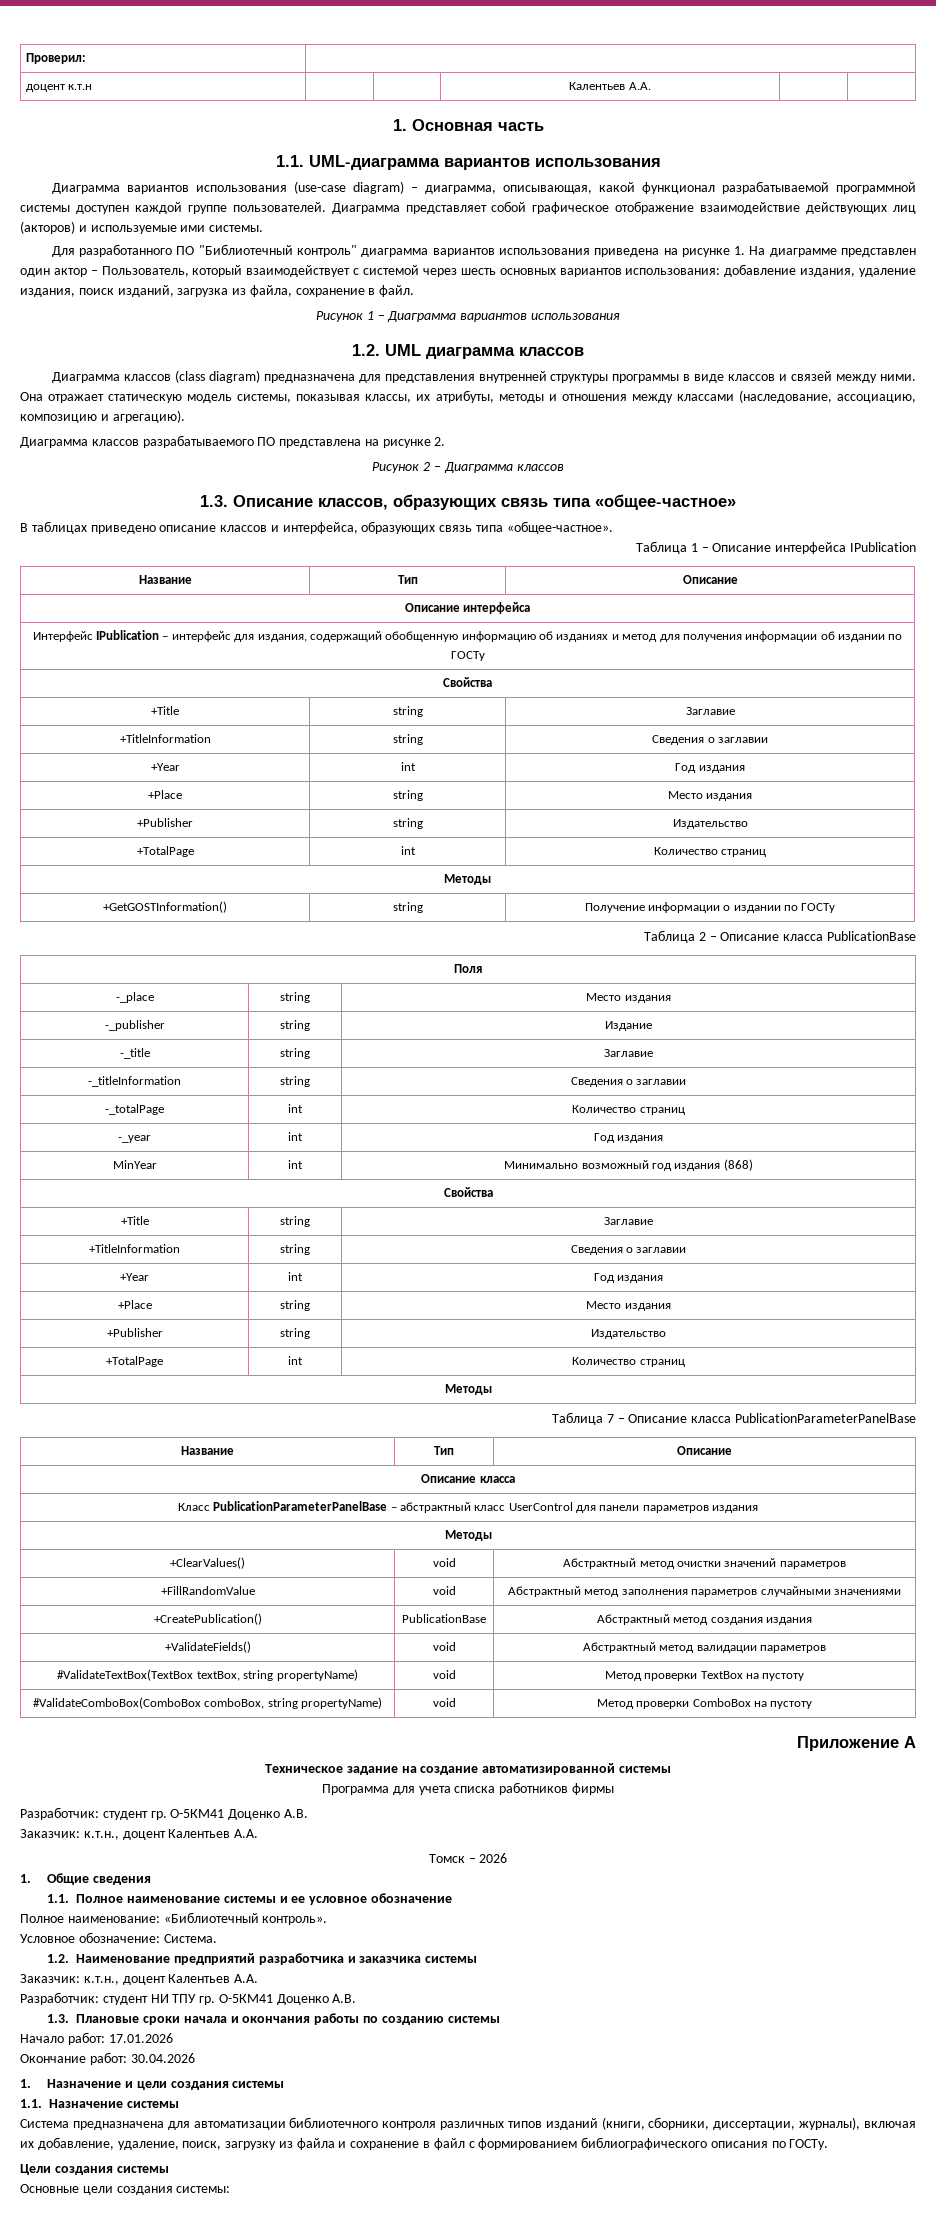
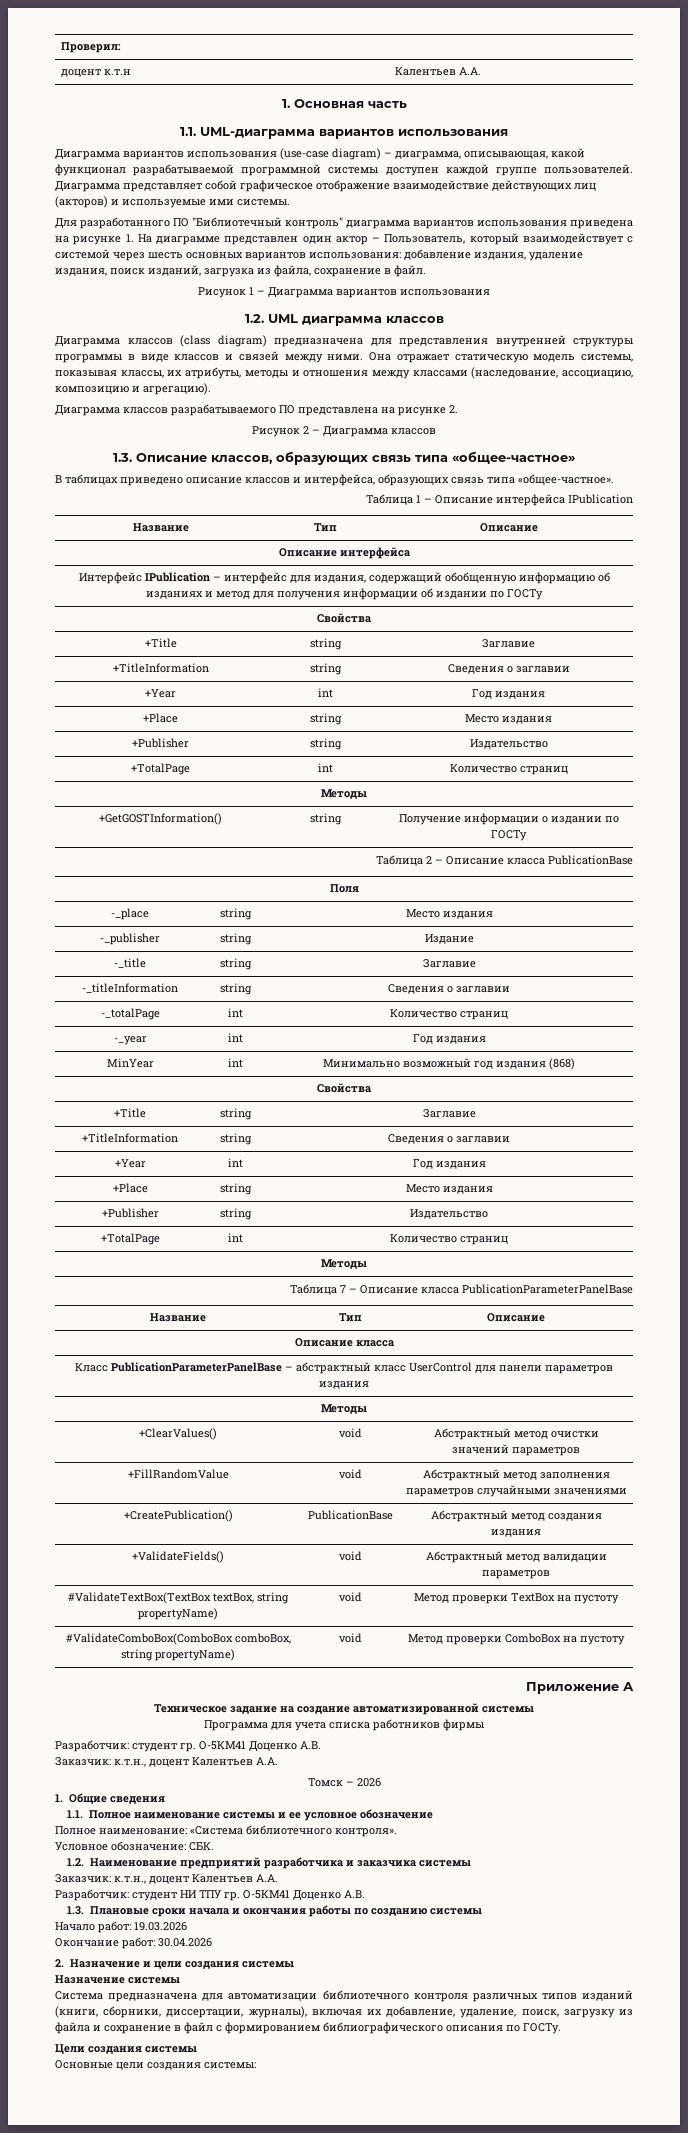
[163,1912,328,1925] «Библиотечный контроль». -> [190,1825,397,1837] «Система библиотечного контроля».
[163,1934,217,1943] Система. -> [189,1842,214,1851] СБК.
[108,2033,173,2043] 17.01.2026 -> [134,1922,187,1931] 19.03.2026
[20,2079,31,2088] 1. -> [55,1959,64,1967] 2.
[20,2099,42,2108] 1.1. -> (294, 1964) none

